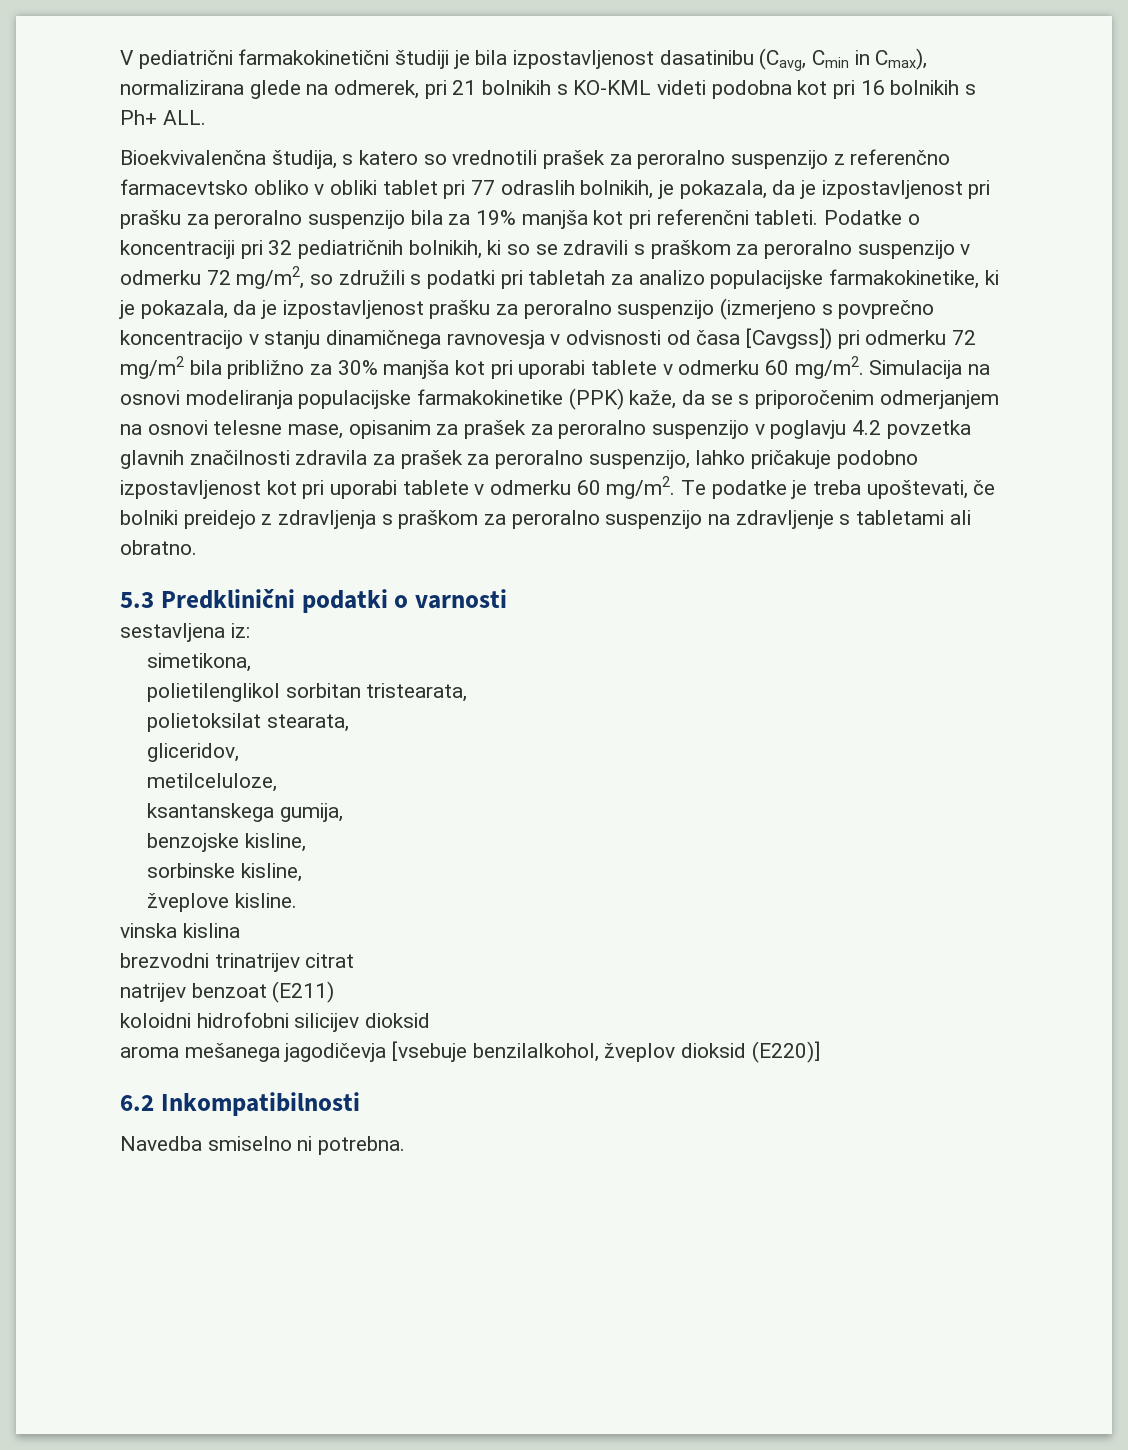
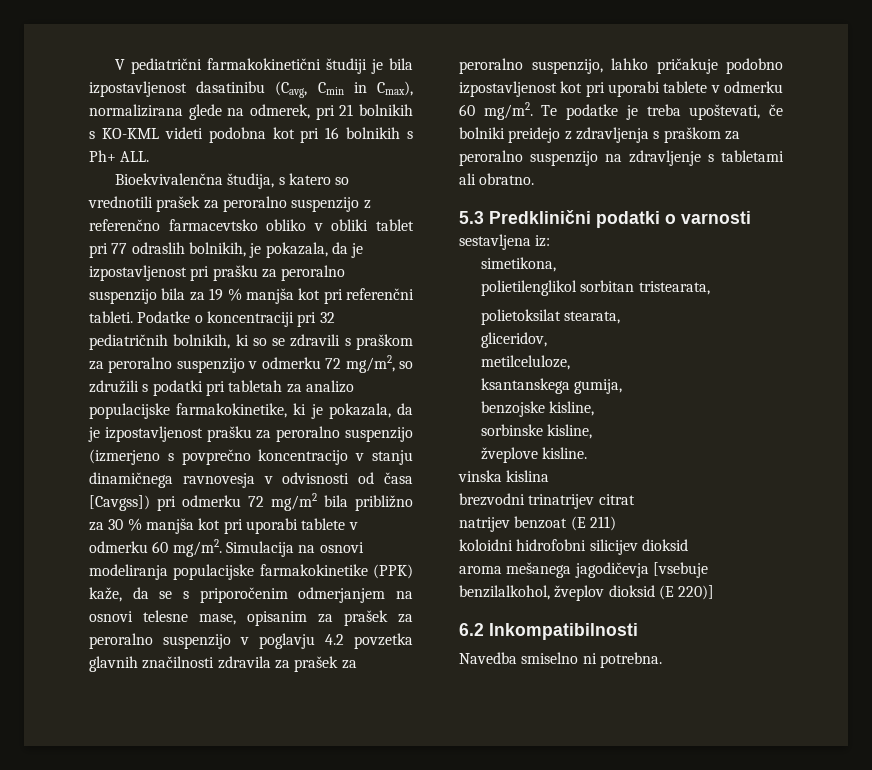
[476,210,517,225] 19% -> [209,288,242,301] 19 %
[337,360,378,375] 30% -> [108,518,142,531] 30 %
[272,981,335,1003] (E211) -> [570,516,616,531] (E 211)
[751,1041,820,1063] (E220)] -> [658,585,715,600] (E 220)]

